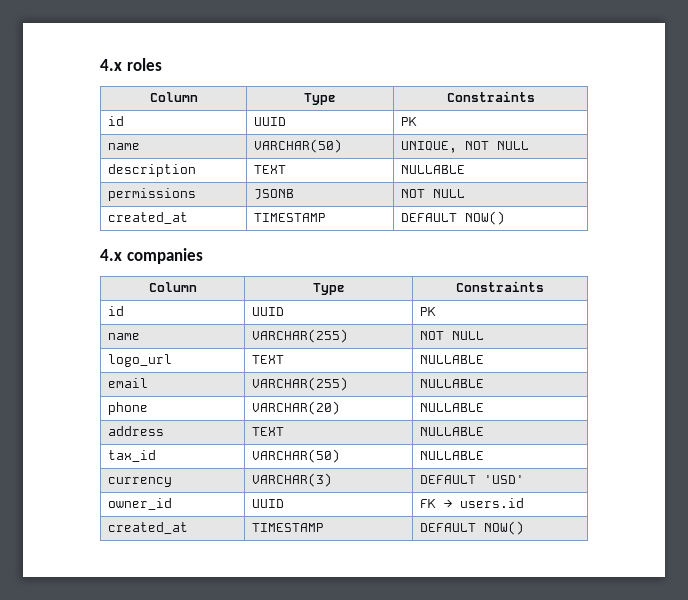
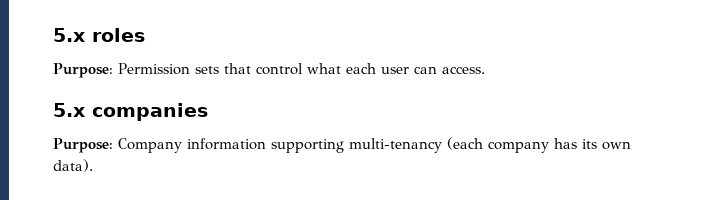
[100,59,122,71] 4.x -> [53,28,85,42] 5.x
[149,92,198,102] [304,93,336,105] [446,91,535,102] [108,116,125,126] [254,117,287,126] [401,117,418,126] [108,143,141,150] [254,139,343,153] [401,141,530,153] [108,164,197,177] [254,165,287,174] [401,165,466,174] [108,188,197,201] [254,189,295,199] [401,189,466,198] [108,212,189,224] [254,213,327,222] [401,211,506,225] [100,248,203,264] [148,282,197,292] [312,283,345,295] [456,281,544,292] [108,306,125,316] [252,307,285,316] [420,307,437,316] [108,333,141,340] [252,329,349,343] [420,331,485,340] [108,354,173,367] [252,355,285,364] [420,355,485,364] [108,378,149,388] [252,377,349,391] [420,379,485,388] [108,402,149,415] [252,401,341,415] [420,403,485,412] [108,426,165,436] [252,427,285,436] [420,427,485,436] [108,450,157,462] [252,449,341,463] [420,451,485,460] [108,477,173,487] [252,473,333,487] [420,475,525,484] [108,498,173,510] [252,499,285,508] [420,498,525,508] [108,522,189,534] [252,523,325,532] [420,521,525,535] // Column | Type | Constraints // id | UUID | PK // name | VARCHAR(50) | UNIQUE, NOT NULL // description | TEXT | NULLABLE // permissions | JSONB | NOT NULL // created_at | TIMESTAMP | DEFAULT NOW() // 4.x companies // Column | Type | Constraints // id | UUID | PK // name | VARCHAR(255) | NOT NULL // logo_url | TEXT | NULLABLE // email | VARCHAR(255) | NULLABLE // phone | VARCHAR(20) | NULLABLE // address | TEXT | NULLABLE // tax_id | VARCHAR(50) | NULLABLE // currency | VARCHAR(3) | DEFAULT 'USD' // owner_id | UUID | FK → users.id // created_at | TIMESTAMP | DEFAULT NOW() -> [53,63,485,78] [53,103,208,121] [53,137,631,153] [53,159,93,172] // Purpose: Permission sets that control what each user can access. // 5.x companies // Purpose: Company information supporting multi-tenancy (each company has its own data).

